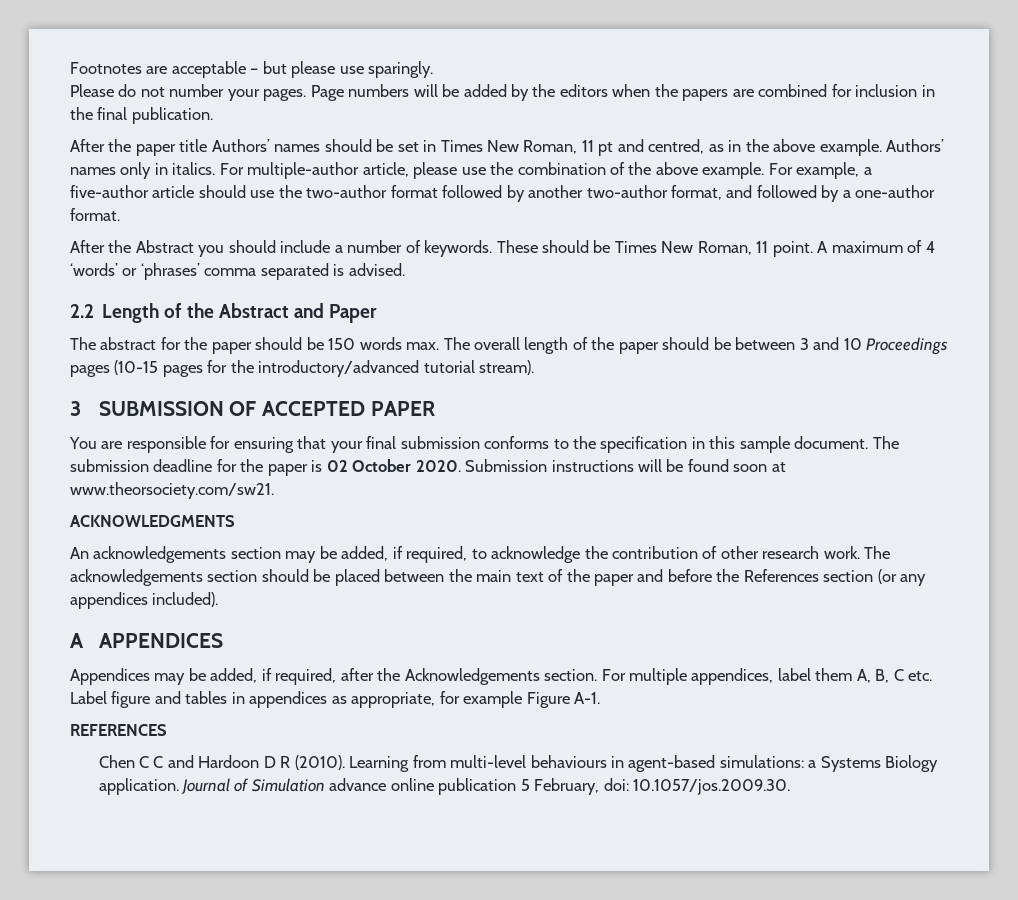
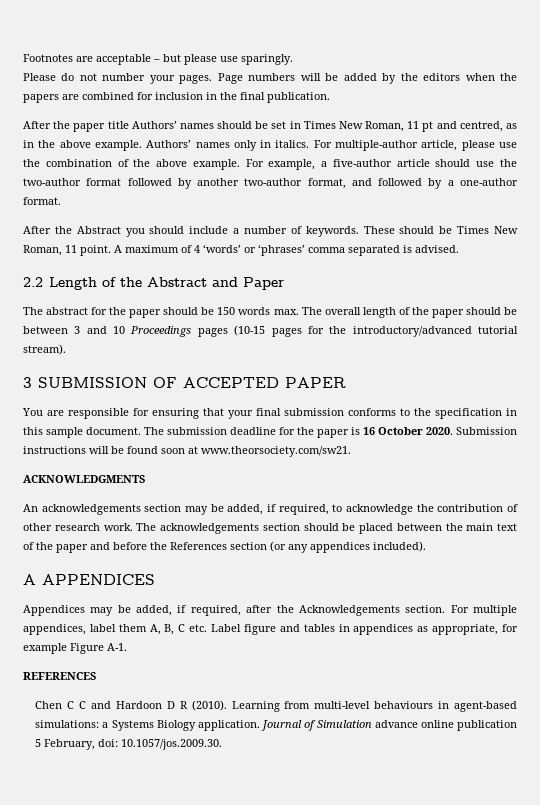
[326,460,348,472] 02 -> [363,427,375,435] 16

